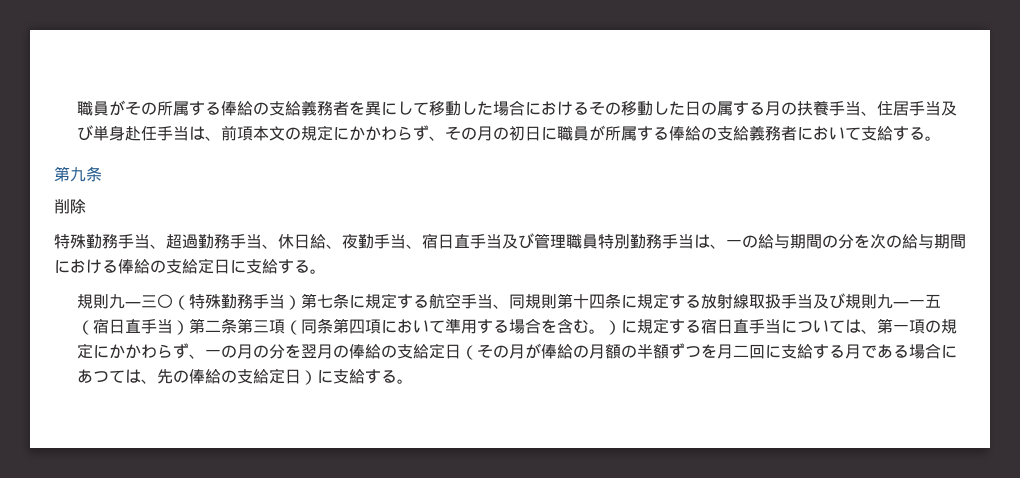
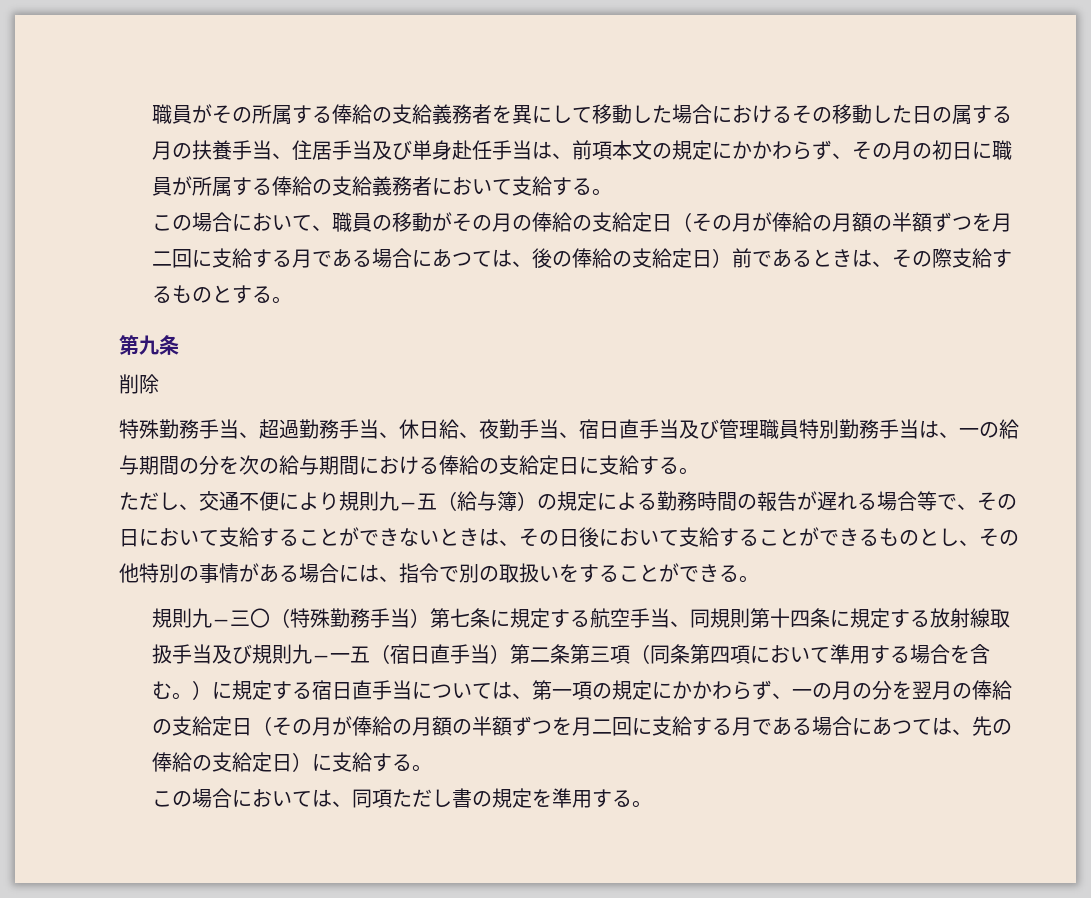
(941, 138) none -> [151,212,1012,232] [151,248,1012,268] [151,285,292,304] // この場合において、職員の移動がその月の俸給の支給定日（その月が俸給の月額の半額ずつを月二回に支給する月である場合にあつては、後の俸給の支給定日）前であるときは、その際支給するものとする。
(326, 271) none -> [119,491,1017,512] [119,527,1019,547] [119,563,759,583] // ただし、交通不便により規則九―五（給与簿）の規定による勤務時間の報告が遅れる場合等で、その日において支給することができないときは、その日後において支給することができるものとし、その他特別の事情がある場合には、指令で別の取扱いをすることができる。
(413, 381) none -> [151,788,652,808] // この場合においては、同項ただし書の規定を準用する。

